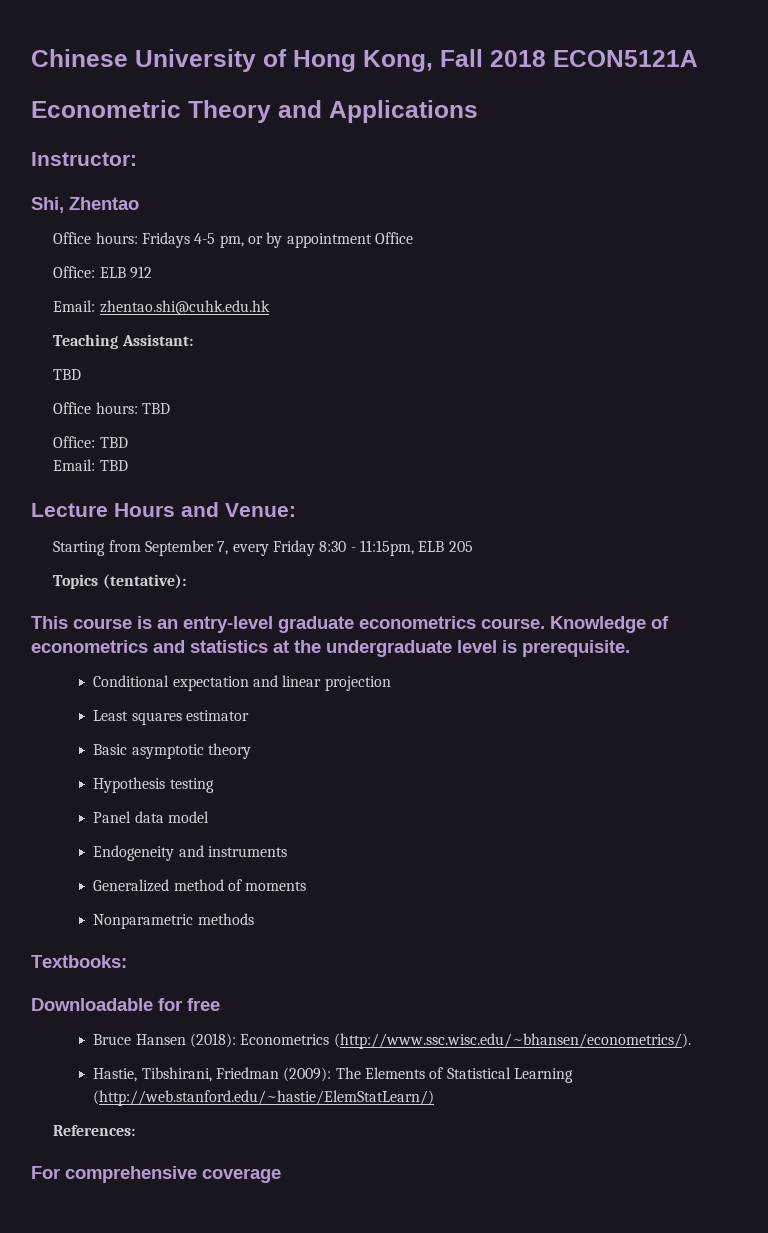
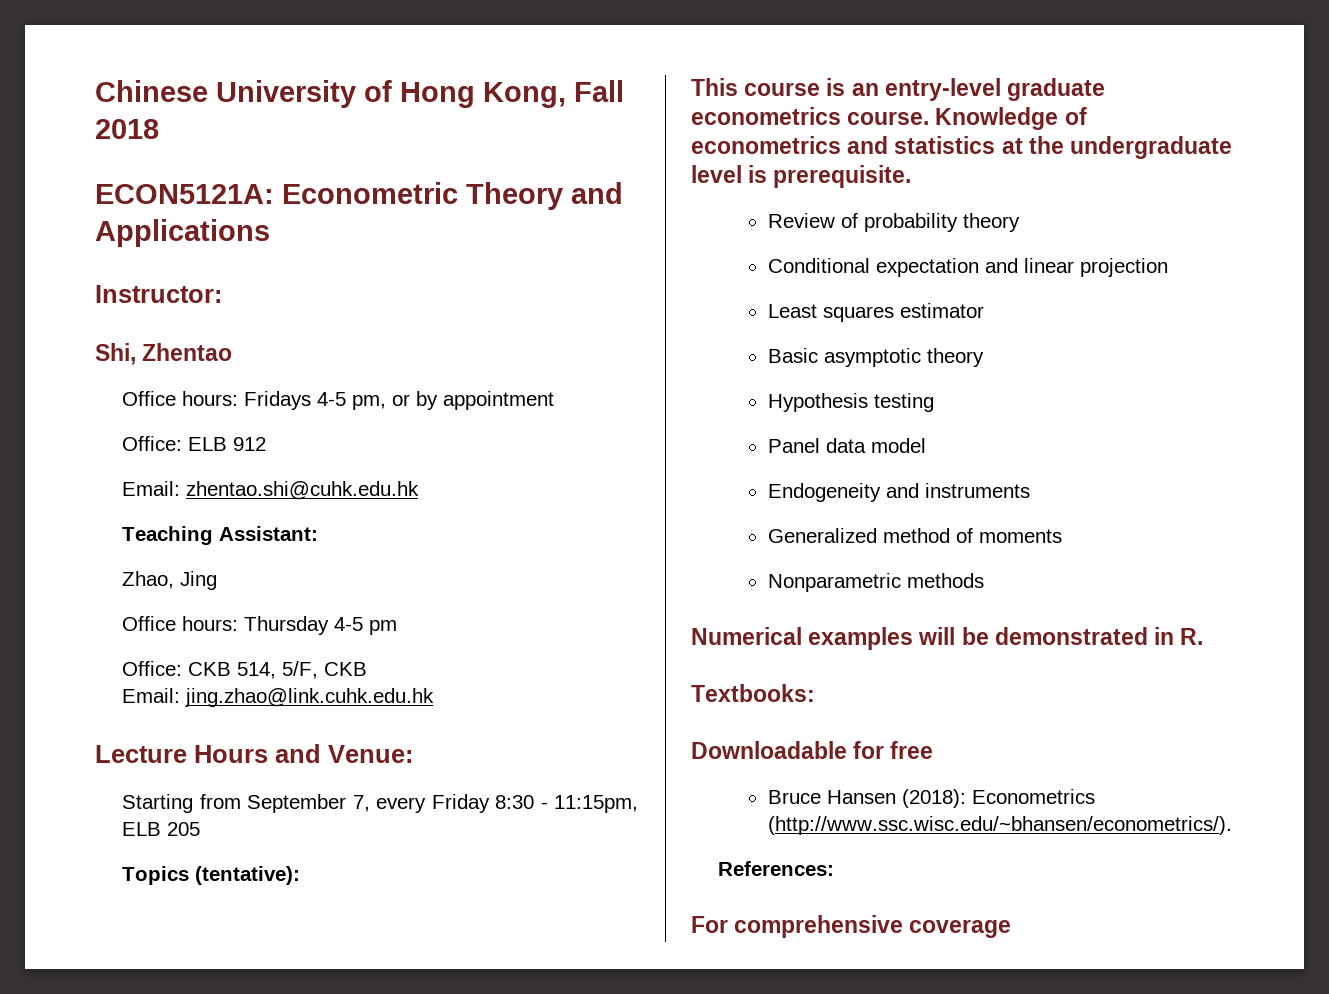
[553,50,698,67] ECON5121A // -> [95,184,274,204] // ECON5121A:
[374,232,413,244] Office -> (555, 400) none
[53,369,82,380] [53,402,171,414] [53,436,128,448] [53,459,128,471] TBD // Office hours: TBD // Office: TBD // Email: TBD -> [122,571,218,590] [122,616,398,635] [122,661,368,679] [122,688,435,707] Zhao, Jing // Office hours: Thursday 4-5 pm // Office: CKB 514, 5/F, CKB // Email: jing.zhao@link.cuhk.edu.hk
(630, 648) none -> [767,213,1020,232] // Review of probability theory
(254, 919) none -> [691,627,1204,650] // Numerical examples will be demonstrated in R.
[93,1067,573,1083] [93,1090,435,1106] // Hastie, Tibshirani, Friedman (2009): The Elements of Statistical Learning (http://web.stanford.edu/~hastie/ElemStatLearn/) -> (1232, 825) none

